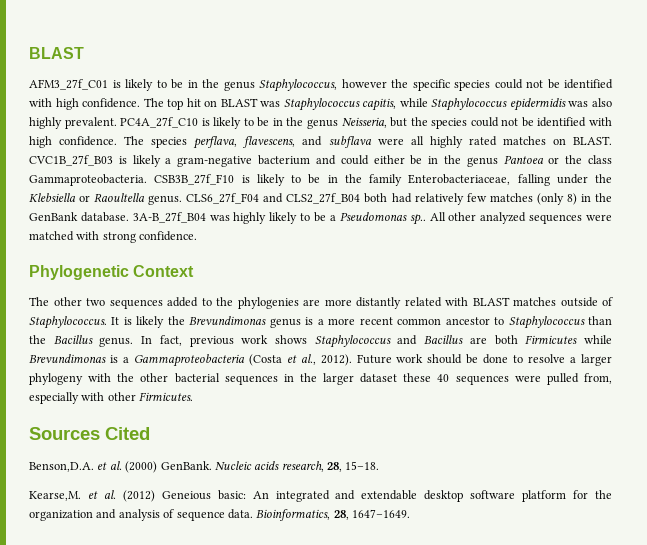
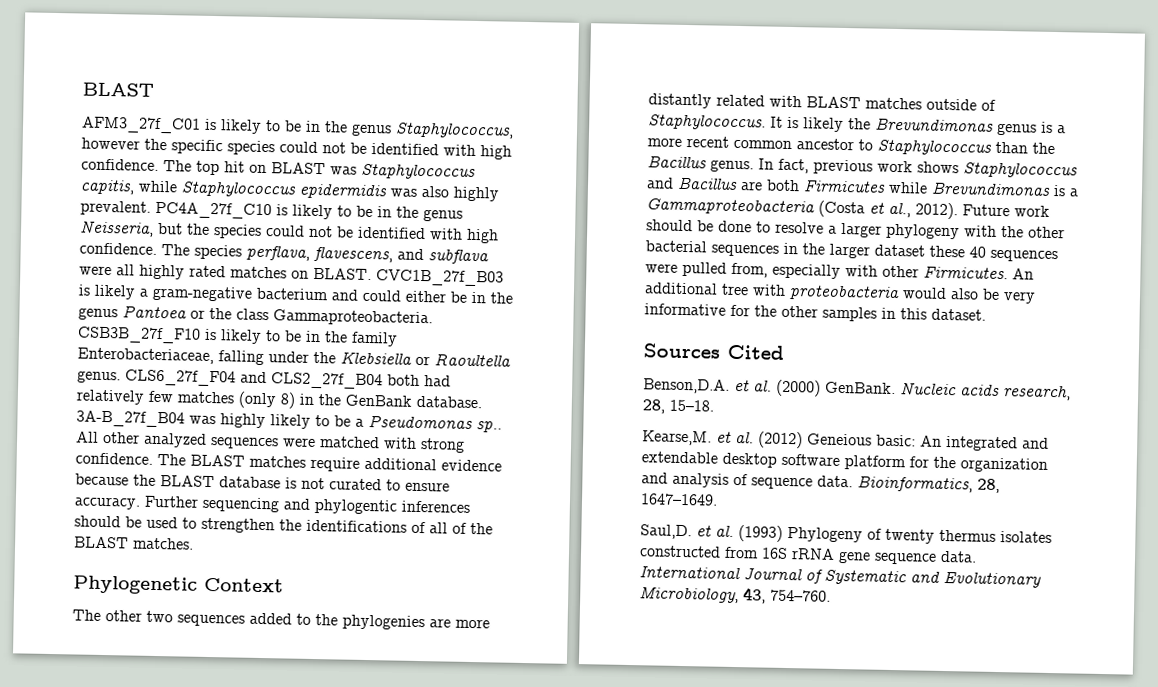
(198, 236) none -> [157,454,502,472] [75,473,450,492] [74,495,470,515] [74,515,493,535] [74,536,194,550] The BLAST matches require additional evidence because the BLAST database is not curated to ensure accuracy. Further sequencing and phylogentic inferences should be used to strengthen the identifications of all of the BLAST matches.
(194, 396) none -> [1012,268,1034,280] [644,282,1036,304] [644,303,986,322] An additional tree with proteobacteria would also be very informative for the other samples in this dataset.
(410, 513) none -> [640,524,1052,544] [639,545,977,565] [639,566,1041,588] [639,586,831,604] // Saul,D. et al. (1993) Phylogeny of twenty thermus isolates constructed from 16S rRNA gene sequence data. International Journal of Systematic and Evolutionary Microbiology, 43, 754–760.

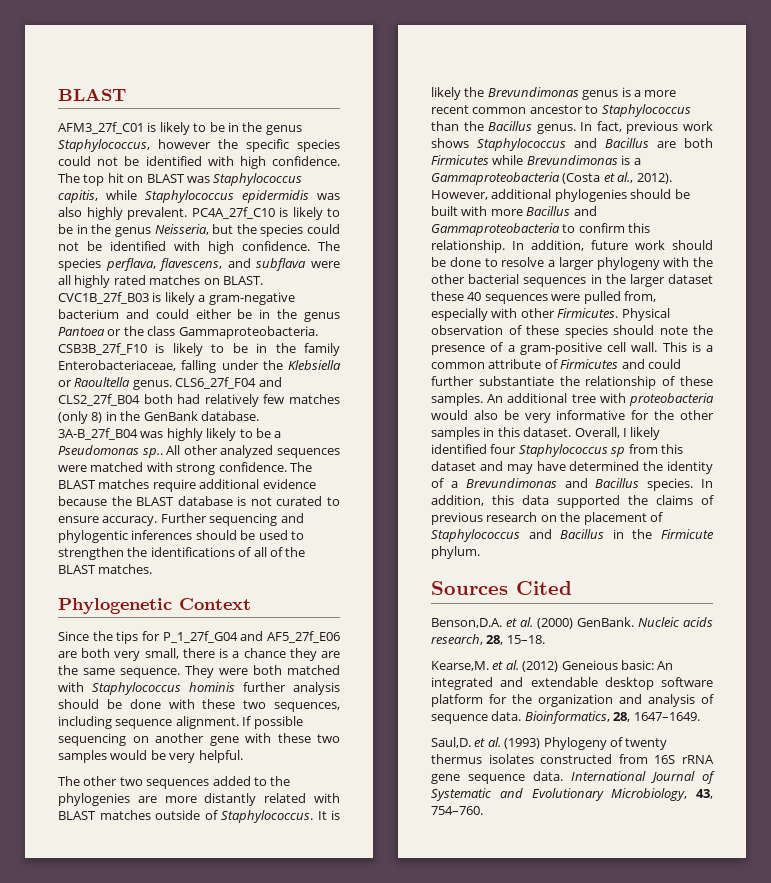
(284, 585) none -> [58,631,340,644] [58,648,341,661] [58,665,340,678] [58,682,340,695] [58,699,340,712] [58,716,303,729] [58,733,340,746] [58,750,243,763] // Since the tips for P_1_27f_G04 and AF5_27f_E06 are both very small, there is a chance they are the same sequence. They were both matched with Staphylococcus hominis further analysis should be done with these two sequences, including sequence alignment. If possible sequencing on another gene with these two samples would be very helpful.
[962,204,1010,217] Future -> [431,189,690,202] [431,206,597,216] [431,223,651,236] [431,240,628,253] However, additional phylogenies should be built with more Bacillus and Gammaproteobacteria to confirm this relationship. In addition, future
(1008, 273) none -> [621,308,670,321] [431,325,713,338] [431,342,713,355] [431,359,681,369] [431,376,713,389] [431,393,483,406] Physical observation of these species should note the presence of a gram-positive cell wall. This is a common attribute of Firmicutes and could further substantiate the relationship of these samples.
(986, 314) none -> [574,427,661,440] [431,444,683,457] [431,461,713,474] [431,478,713,491] [431,495,714,508] [431,512,663,525] [431,529,714,542] [431,546,480,559] Overall, I likely identified four Staphylococcus sp from this dataset and may have determined the identity of a Brevundimonas and Bacillus species. In addition, this data supported the claims of previous research on the placement of Staphylococcus and Bacillus in the Firmicute phylum.

